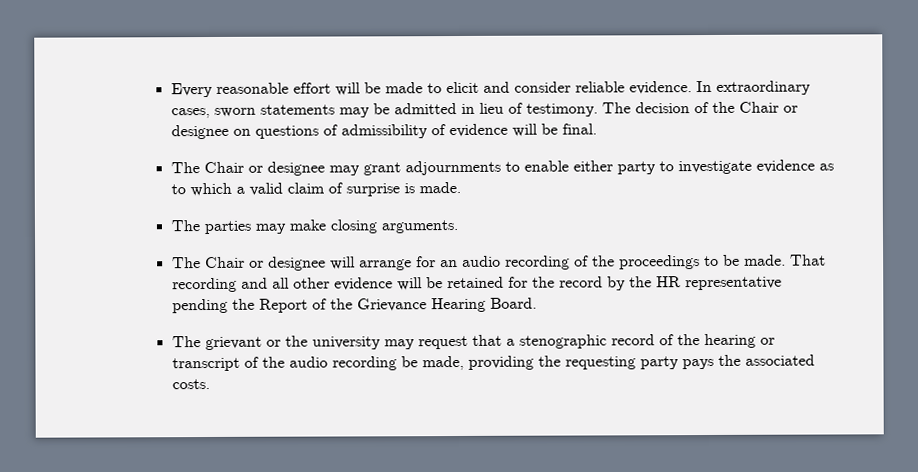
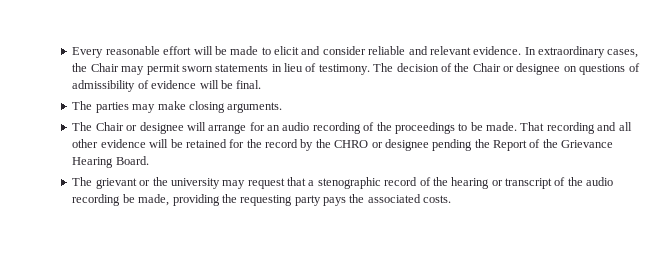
(625, 87) none -> [408,46,471,55] and relevant
[213,103,457,118] sworn statements may be admitted -> [72,63,269,75] the Chair may permit sworn statements
[170,159,834,176] [170,181,461,197] // The Chair or designee may grant adjournments to enable either party to investigate evidence as to which a valid claim of surprise is made. -> (262, 84) none
[655,276,782,291] HR representative -> [334,139,429,151] CHRO or designee

